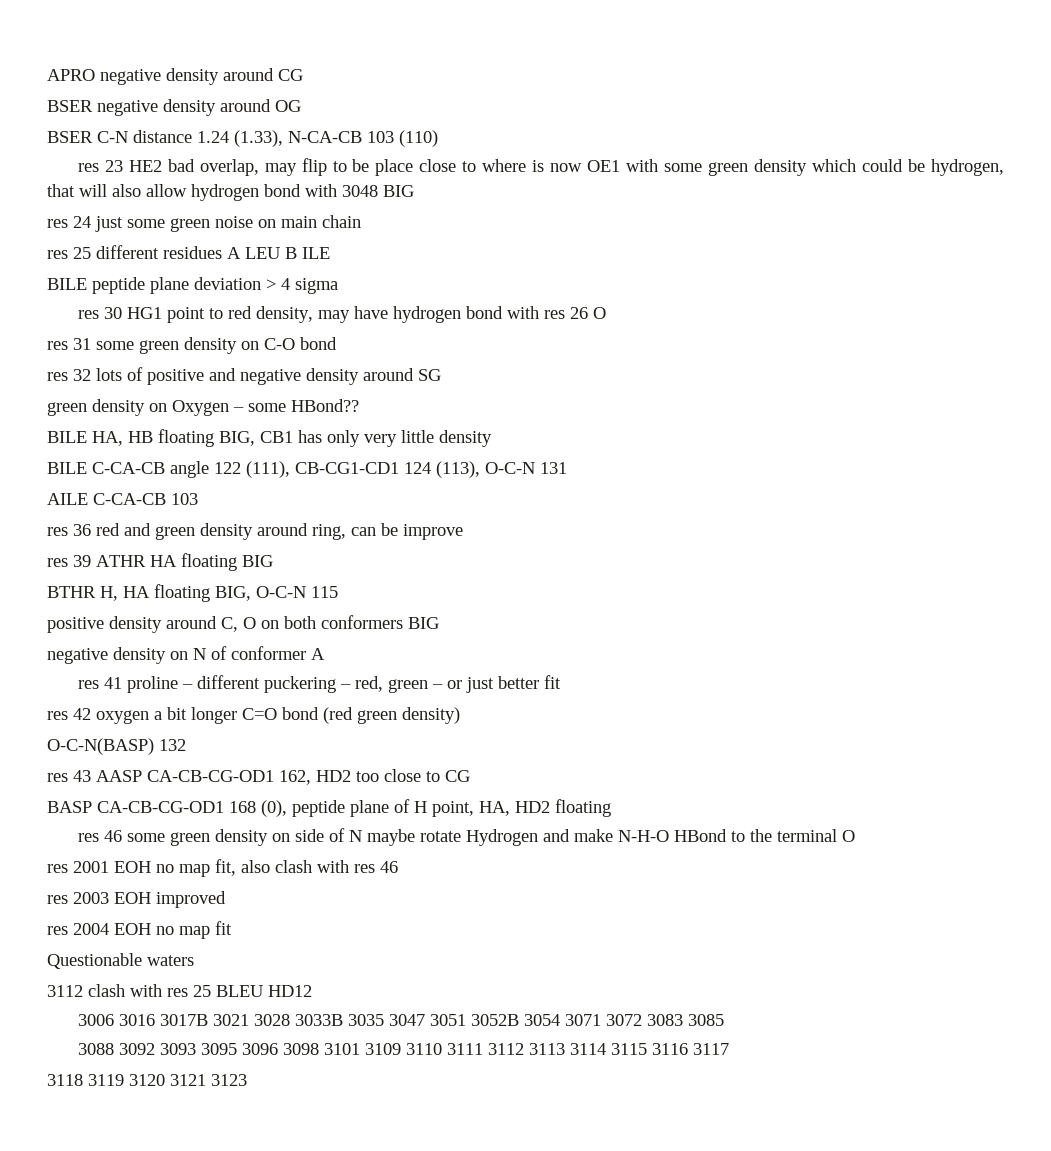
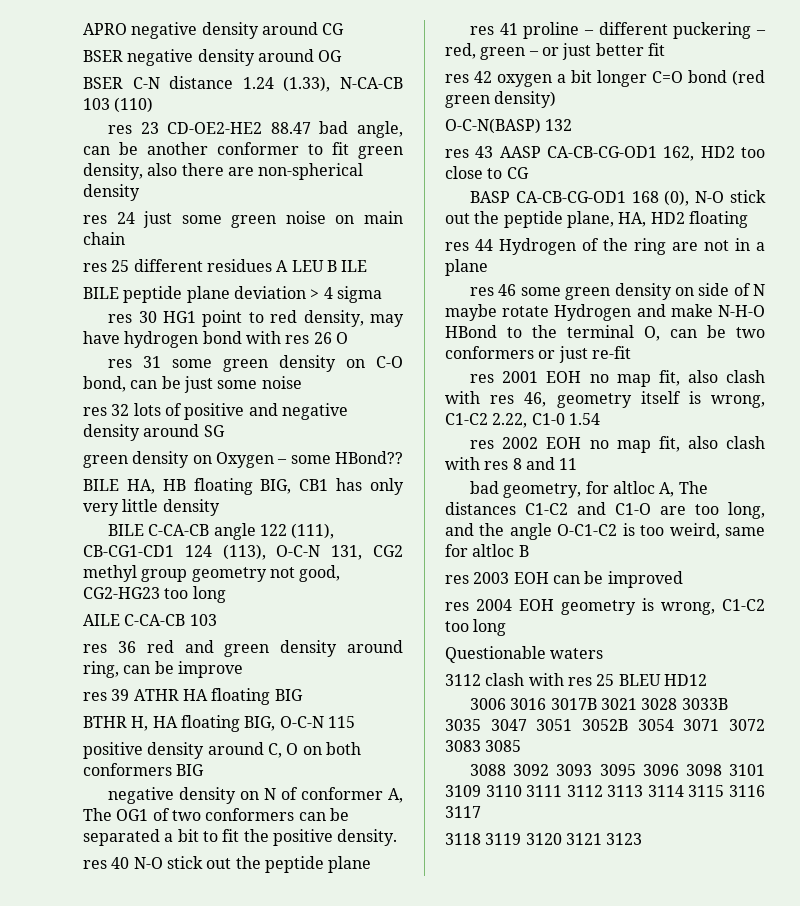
[128,158,1005,176] [47,184,414,201] HE2 bad overlap, may flip to be place close to where is now OE1 with some green density which could be hydrogen, that will also allow hydrogen bond with 3048 BIG -> [167,121,403,138] [83,142,403,159] [83,163,364,180] [83,184,140,201] CD-OE2-HE2 88.47 bad angle, can be another conformer to fit green density, also there are non-spherical density
[300,337,337,350] bond -> [83,376,302,393] bond, can be just some noise
[540,462,567,474] 131 -> [331,545,403,560] [83,565,341,582] [83,586,226,603] 131, CG2 methyl group geometry not good, CG2-HG23 too long
[311,648,325,660] A -> [388,788,403,803] [83,808,349,821] [83,829,398,846] [83,856,372,873] A, The OG1 of two conformers can be separated a bit to fit the positive density. // res 40 N-O stick out the peptide plane
[292,799,611,817] peptide plane of H point, HA, HD2 floating -> [695,190,766,203] [445,211,748,228] [445,238,765,255] [445,259,488,276] N-O stick out the peptide plane, HA, HD2 floating // res 44 Hydrogen of the ring are not in a plane
[841,830,855,842] O -> [644,325,765,341] [445,346,631,363] O, can be two conformers or just re-fit
[380,861,398,873] 46 -> [524,391,765,408] [445,413,600,428] [470,436,765,453] [445,457,578,470] [470,481,708,498] [445,502,765,519] [445,523,765,540] [445,544,529,557] 46, geometry itself is wrong, C1-C2 2.22, C1-0 1.54 // res 2002 EOH no map fit, also clash with res 8 and 11 // bad geometry, for altloc A, The distances C1-C2 and C1-O are too long, and the angle O-C1-C2 is too weird, same for altloc B
(151, 898) none -> [552,571,604,584] can be
[156,921,232,939] no map fit -> [561,598,765,615] [445,619,507,636] geometry is wrong, C1-C2 too long

